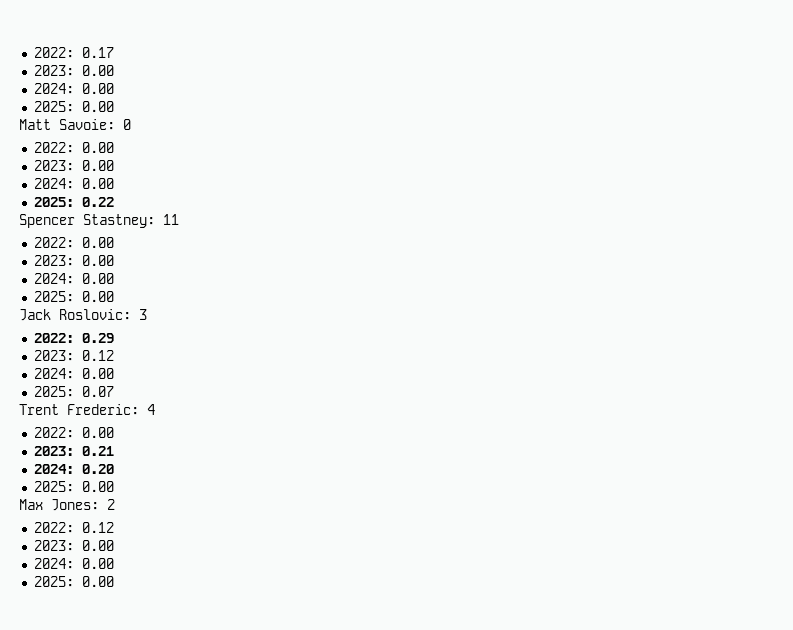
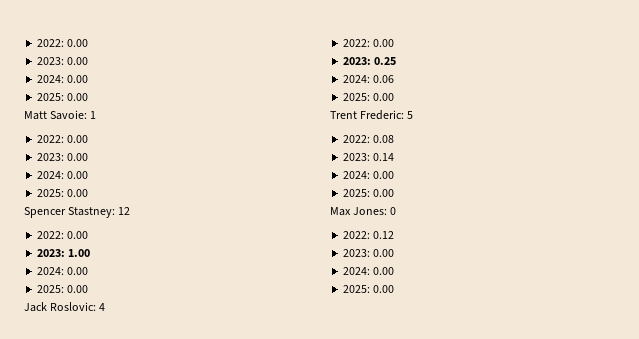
[33,47,114,58] 2022: 0.17 -> [37,39,89,47] 2022: 0.00
[123,119,131,130] [33,142,114,153] [33,160,114,171] [33,178,114,189] [33,197,114,207] [19,214,179,228] [33,237,114,248] [33,255,114,266] [33,273,114,284] [33,291,114,302] [19,309,147,321] [33,333,114,343] [33,350,114,361] [33,368,114,379] [33,386,114,397] [19,404,139,415] 0 // 2022: 0.00 // 2023: 0.00 // 2024: 0.00 // 2025: 0.22 // Spencer Stastney: 11 // 2022: 0.00 // 2023: 0.00 // 2024: 0.00 // 2025: 0.00 // Jack Roslovic: 3 // 2022: 0.29 // 2023: 0.12 // 2024: 0.00 // 2025: 0.07 // Trent Frederic: -> [90,111,97,119] [37,135,89,143] [37,153,89,161] [37,171,89,179] [37,189,89,197] [24,207,131,218] [37,231,89,239] [37,249,91,257] [37,267,89,275] [37,285,89,293] [24,302,97,312] 1 // 2022: 0.00 // 2023: 0.00 // 2024: 0.00 // 2025: 0.00 // Spencer Stastney: 12 // 2022: 0.00 // 2023: 1.00 // 2024: 0.00 // 2025: 0.00 // Jack Roslovic:
[81,446,114,456] [33,464,114,474] 0.21 // 2024: 0.20 -> [374,57,397,65] [343,75,395,83] [343,93,395,101] [330,110,414,120] [343,135,395,143] [343,153,395,161] [343,171,395,179] 0.25 // 2024: 0.06 // 2025: 0.00 // Trent Frederic: 5 // 2022: 0.08 // 2023: 0.14 // 2024: 0.00
[107,499,115,510] 2 -> [390,207,397,215] 0

